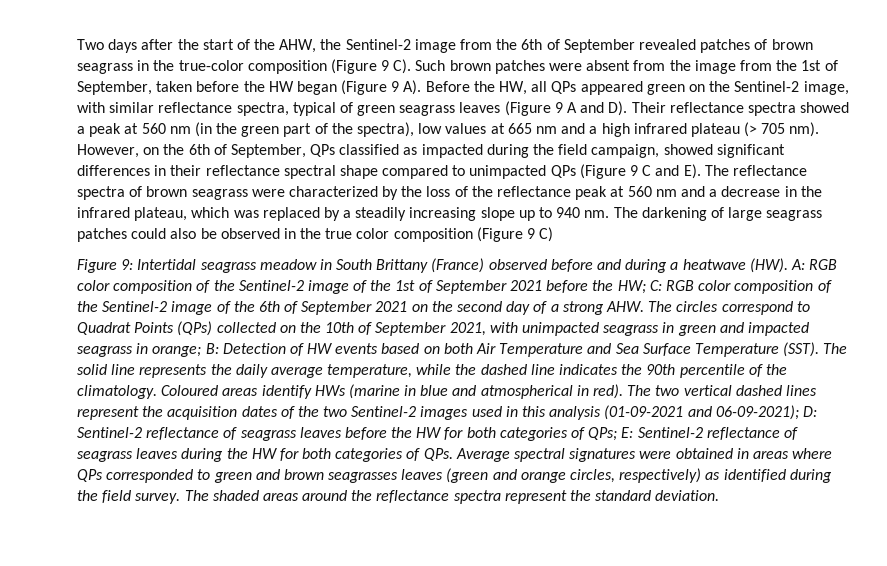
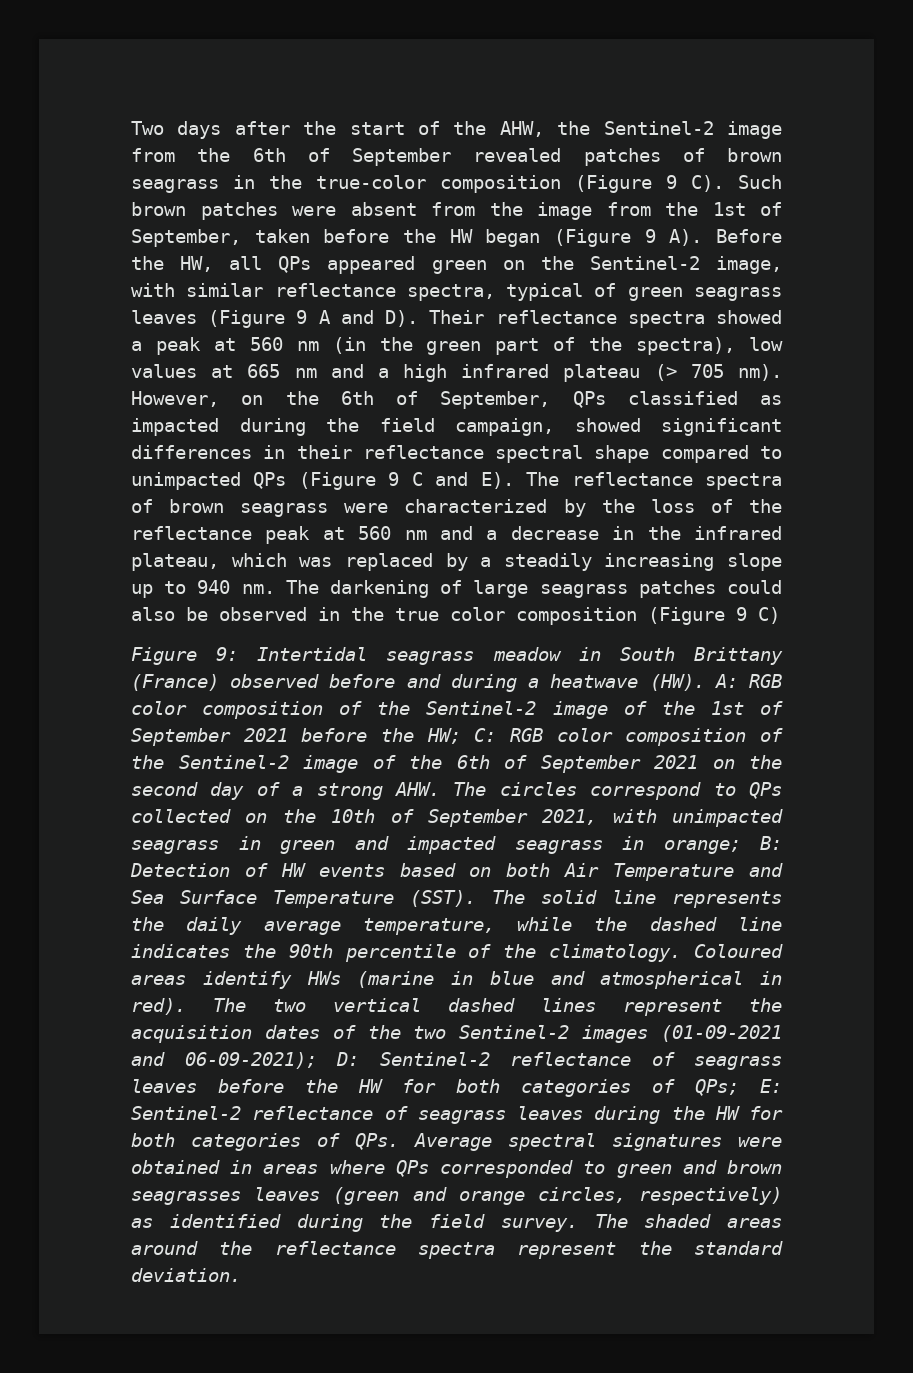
[77,321,213,336] Quadrat Points (QPs) -> [748,782,782,799] QPs
[471,406,602,420] used in this analysis -> (649, 1034) none

